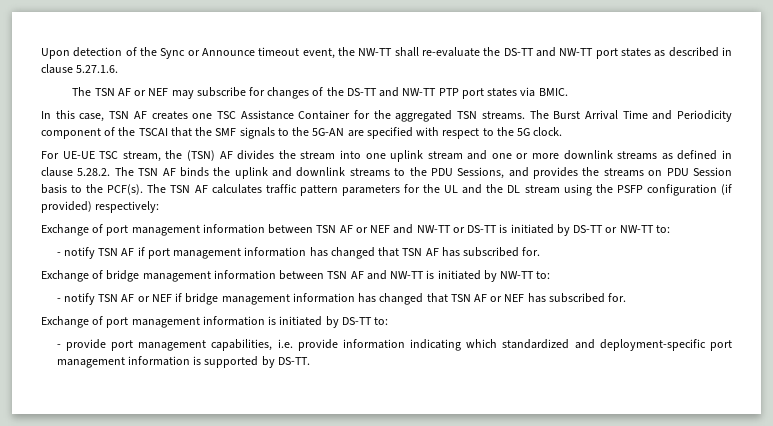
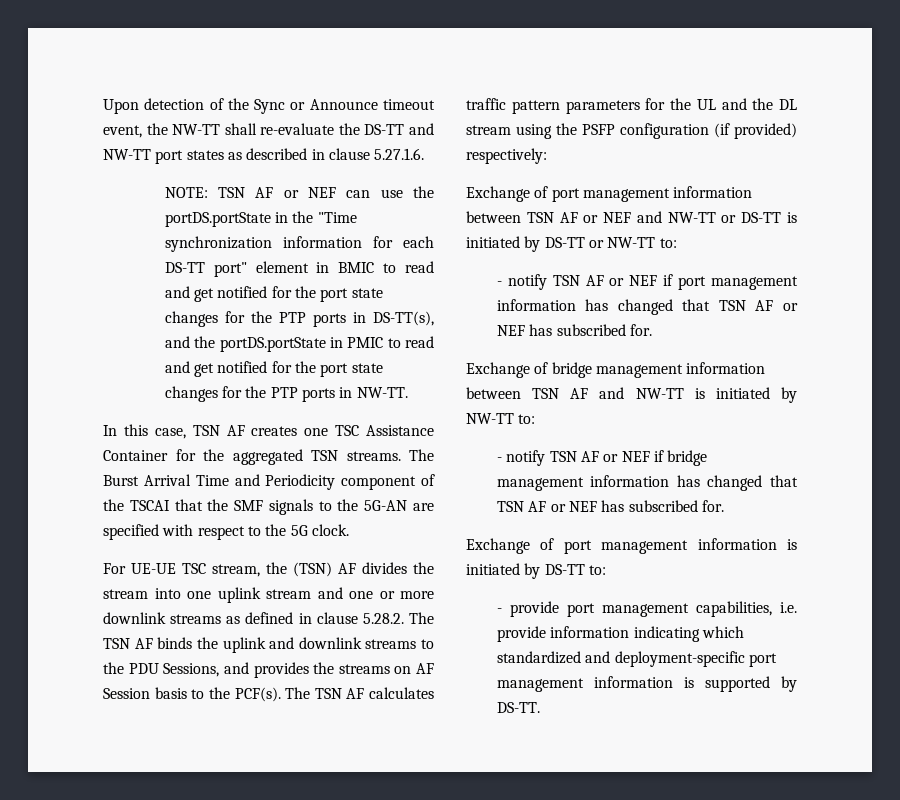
[72,87,568,99] The TSN AF or NEF may subscribe for changes of the DS-TT and NW-TT PTP port states via BMIC. -> [164,186,435,198] [164,211,357,227] [164,236,435,252] [164,261,434,277] [164,286,383,302] [164,311,435,327] [164,336,434,352] [164,361,383,377] [164,386,408,402] NOTE: TSN AF or NEF can use the portDS.portState in the "Time synchronization information for each DS-TT port" element in BMIC to read and get notified for the port state changes for the PTP ports in DS-TT(s), and the portDS.portState in PMIC to read and get notified for the port state changes for the PTP ports in NW-TT.
[666,168,689,176] PDU -> [416,663,434,674] AF
(135, 252) none -> [609,275,658,286] or NEF
(439, 252) none -> [783,303,798,311] [496,325,525,336] or NEF

